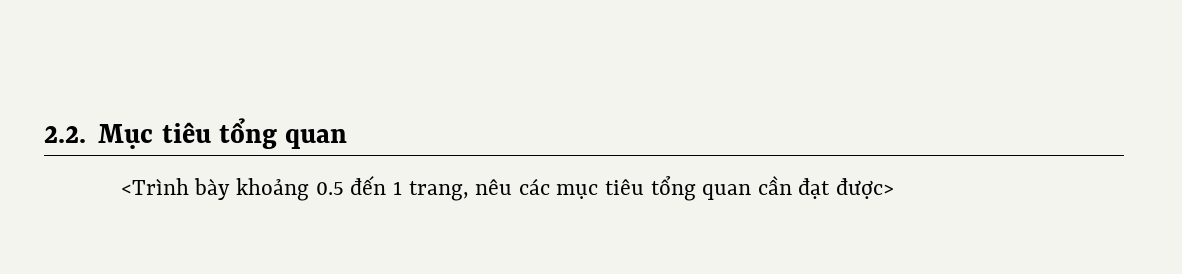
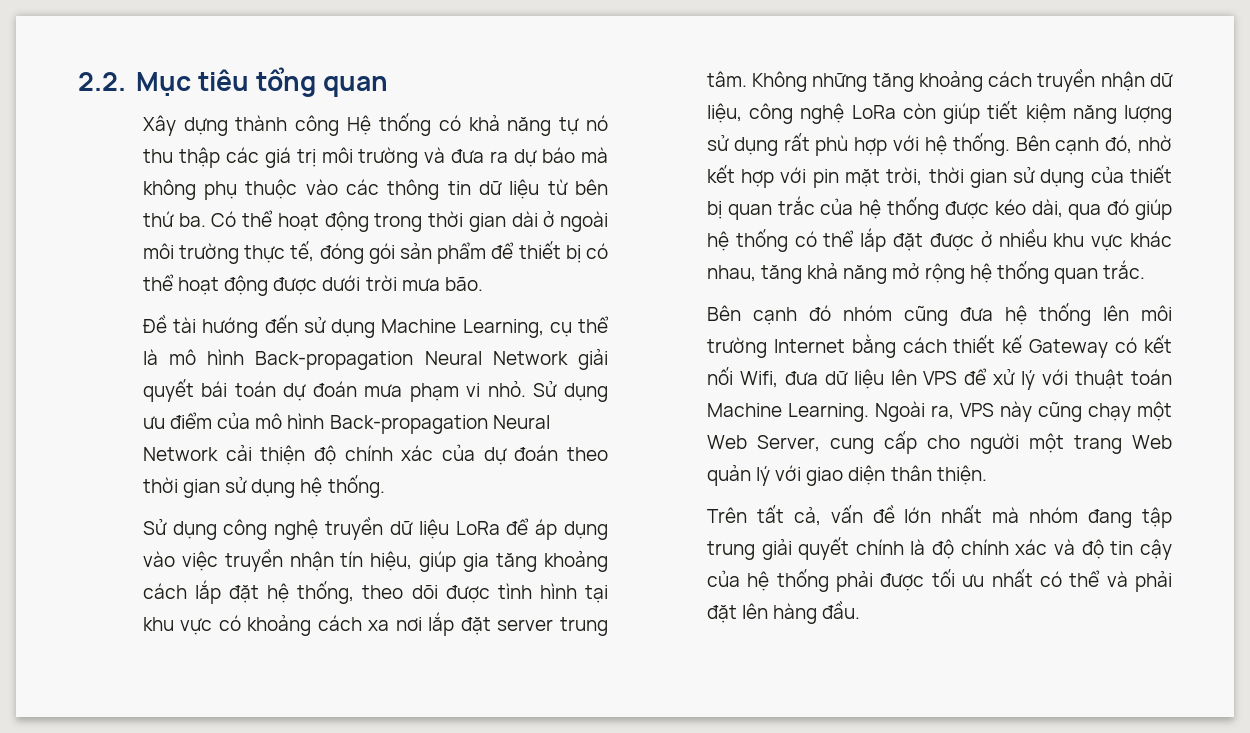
[120,176,895,201] <Trình bày khoảng 0.5 đến 1 trang, nêu các mục tiêu tổng quan cần đạt được> -> [142,113,608,136] [142,147,608,168] [142,179,608,200] [142,210,609,232] [142,241,609,264] [142,274,483,296] [142,315,609,338] [142,348,608,370] [142,379,609,402] [142,412,550,434] [142,444,609,465] [142,475,385,498] [142,517,608,540] [142,549,609,572] [142,580,608,604] [142,612,609,636] [706,69,1173,92] [706,101,1172,124] [706,133,1172,156] [706,165,1172,188] [706,196,1172,220] [706,228,1172,252] [706,260,1146,284] [706,303,1172,326] [706,334,1172,358] [706,367,1172,390] [706,401,1172,422] [706,431,1172,454] [706,464,987,486] [706,505,1172,528] [706,537,1172,560] [706,569,1172,592] [706,601,861,624] Xây dựng thành công Hệ thống có khả năng tự nó thu thập các giá trị môi trường và đưa ra dự báo mà không phụ thuộc vào các thông tin dữ liệu từ bên thứ ba. Có thể hoạt động trong thời gian dài ở ngoài môi trường thực tế, đóng gói sản phẩm để thiết bị có thể hoạt động được dưới trời mưa bão. // Đề tài hướng đến sử dụng Machine Learning, cụ thể là mô hình Back-propagation Neural Network giải quyết bái toán dự đoán mưa phạm vi nhỏ. Sử dụng ưu điểm của mô hình Back-propagation Neural Network cải thiện độ chính xác của dự đoán theo thời gian sử dụng hệ thống. // Sử dụng công nghệ truyền dữ liệu LoRa để áp dụng vào việc truyền nhận tín hiệu, giúp gia tăng khoảng cách lắp đặt hệ thống, theo dõi được tình hình tại khu vực có khoảng cách xa nơi lắp đặt server trung tâm. Không những tăng khoảng cách truyền nhận dữ liệu, công nghệ LoRa còn giúp tiết kiệm năng lượng sử dụng rất phù hợp với hệ thống. Bên cạnh đó, nhờ kết hợp với pin mặt trời, thời gian sử dụng của thiết bị quan trắc của hệ thống được kéo dài, qua đó giúp hệ thống có thể lắp đặt được ở nhiều khu vực khác nhau, tăng khả năng mở rộng hệ thống quan trắc. // Bên cạnh đó nhóm cũng đưa hệ thống lên môi trường Internet bằng cách thiết kế Gateway có kết nối Wifi, đưa dữ liệu lên VPS để xử lý với thuật toán Machine Learning. Ngoài ra, VPS này cũng chạy một Web Server, cung cấp cho người một trang Web quản lý với giao diện thân thiện. // Trên tất cả, vấn đề lớn nhất mà nhóm đang tập trung giải quyết chính là độ chính xác và độ tin cậy của hệ thống phải được tối ưu nhất có thể và phải đặt lên hàng đầu.

